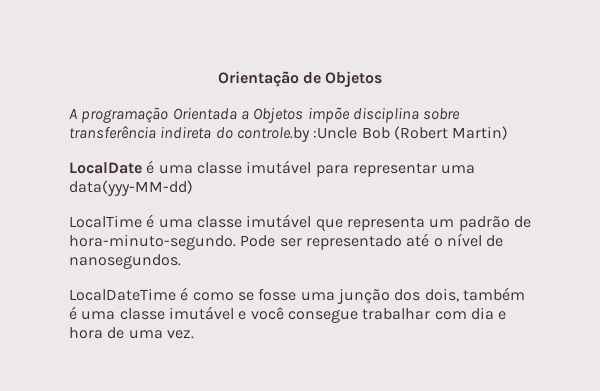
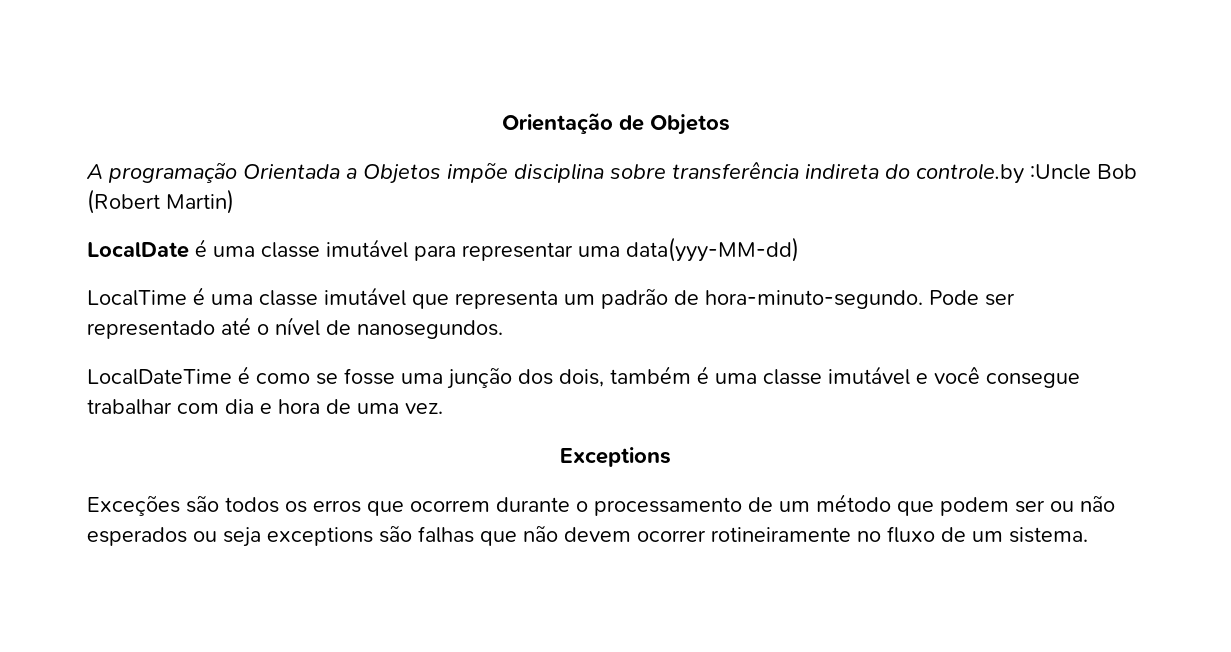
(194, 334) none -> [560,447,671,467] [87,494,1115,516] [87,525,1088,547] // Exceptions // Exceções são todos os erros que ocorrem durante o processamento de um método que podem ser ou não esperados ou seja exceptions são falhas que não devem ocorrer rotineiramente no fluxo de um sistema.

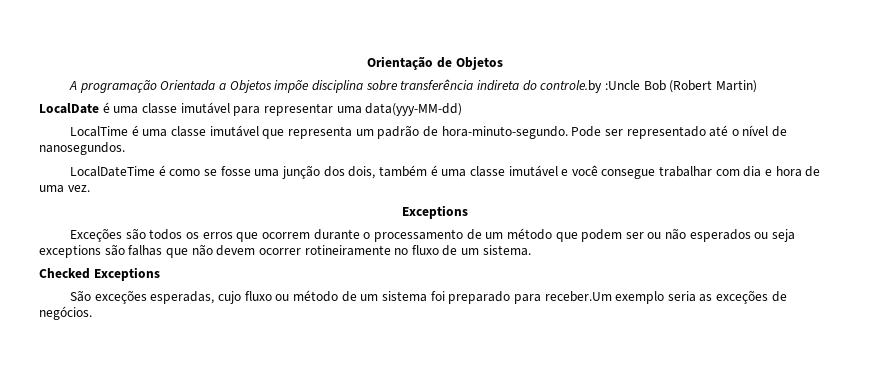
(1088, 535) none -> [39,267,160,281] [70,290,787,304] [39,306,92,320] // Checked Exceptions // São exceções esperadas, cujo fluxo ou método de um sistema foi preparado para receber.Um exemplo seria as exceções de negócios.

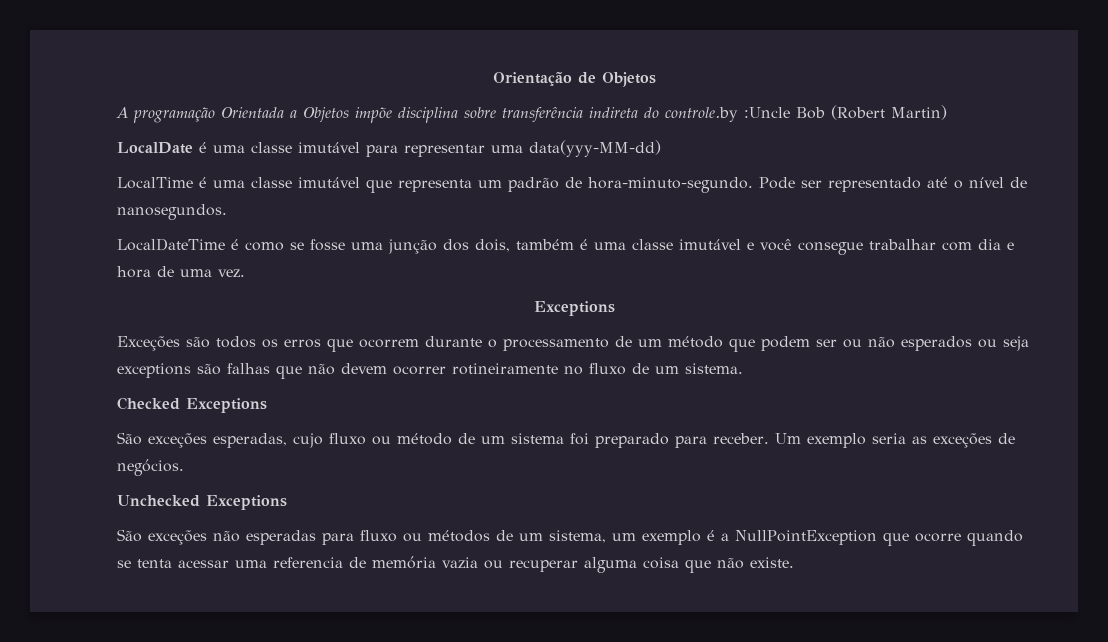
[544,291,612,302] receber.Um -> [713,433,801,444] receber. Um
(92, 313) none -> [117,495,287,510] [117,529,1023,546] [117,556,794,573] // Unchecked Exceptions // São exceções não esperadas para fluxo ou métodos de um sistema, um exemplo é a NullPointException que ocorre quando se tenta acessar uma referencia de memória vazia ou recuperar alguma coisa que não existe.

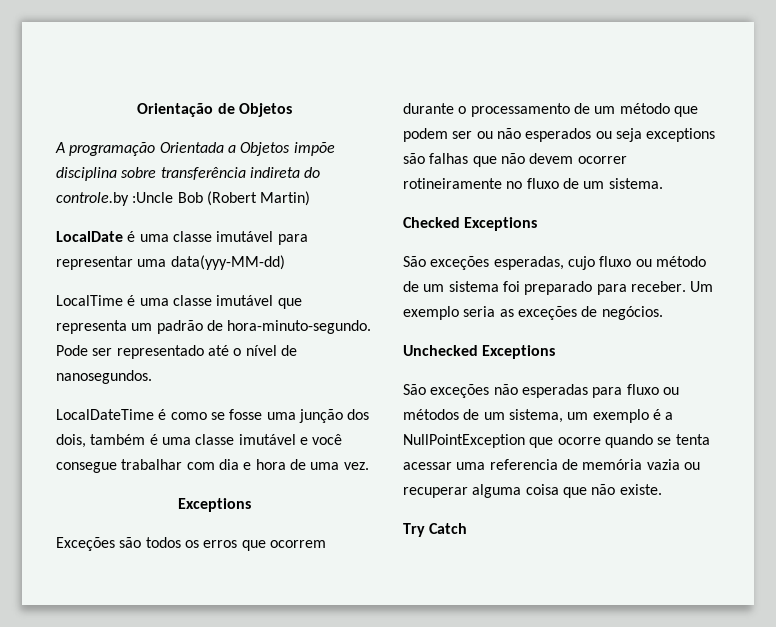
(794, 562) none -> [403,523,468,537] // Try Catch

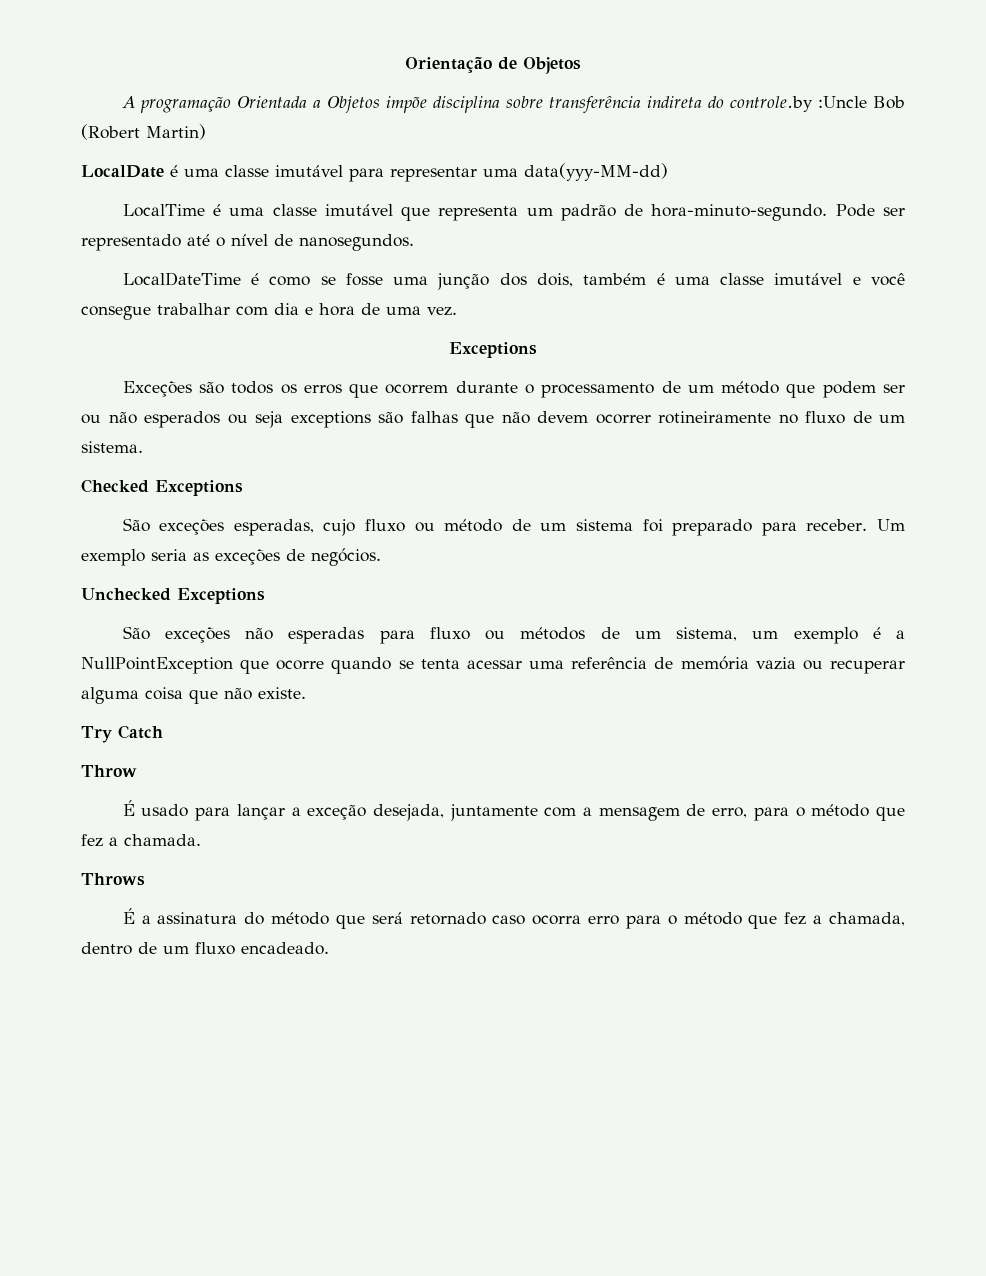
[489,459,558,470] referencia -> [571,657,648,669] referência
(468, 528) none -> [81,765,137,777] [122,800,905,821] [81,834,201,847] [81,873,145,886] [122,908,905,929] [81,942,329,955] // Throw // É usado para lançar a exceção desejada, juntamente com a mensagem de erro, para o método que fez a chamada. // Throws // É a assinatura do método que será retornado caso ocorra erro para o método que fez a chamada, dentro de um fluxo encadeado.

